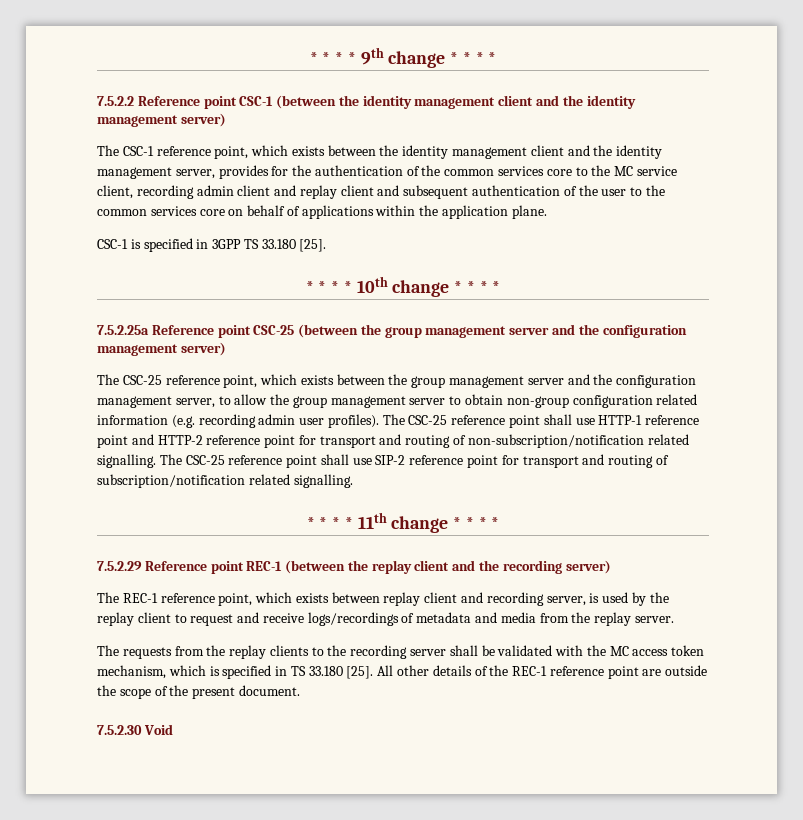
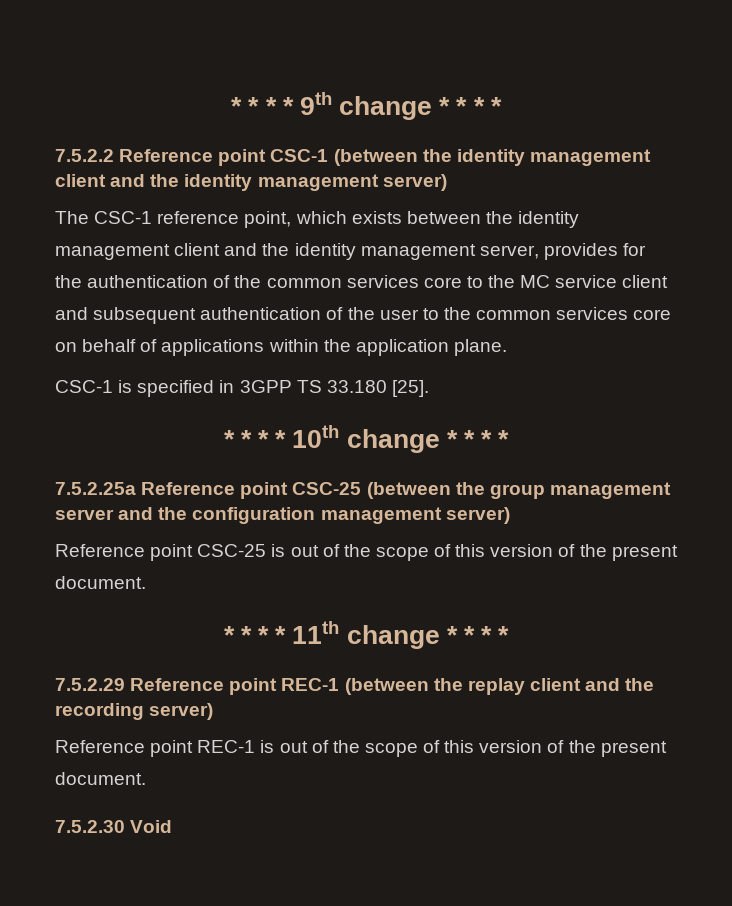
[97,185,337,199] client, recording admin client and replay -> (618, 281) none
[97,374,697,388] [97,394,698,408] [97,414,700,428] [97,434,689,448] [97,454,669,468] [97,474,353,488] The CSC-25 reference point, which exists between the group management server and the configuration management server, to allow the group management server to obtain non-group configuration related information (e.g. recording admin user profiles). The CSC-25 reference point shall use HTTP-1 reference point and HTTP-2 reference point for transport and routing of non-subscription/notification related signalling. The CSC-25 reference point shall use SIP-2 reference point for transport and routing of subscription/notification related signalling. -> [55,544,678,561] [55,576,146,589] Reference point CSC-25 is out of the scope of this version of the present document.
[97,592,669,606] [97,612,674,626] [97,645,705,659] [97,665,708,679] [97,685,151,699] The REC-1 reference point, which exists between replay client and recording server, is used by the replay client to request and receive logs/recordings of metadata and media from the replay server. // The requests from the replay clients to the recording server shall be validated with the MC access token mechanism, which is specified in TS 33.180 [25]. All other details of the REC-1 reference point are outside the scope -> [55,740,543,757] Reference point REC-1 is out of the scope of this version

